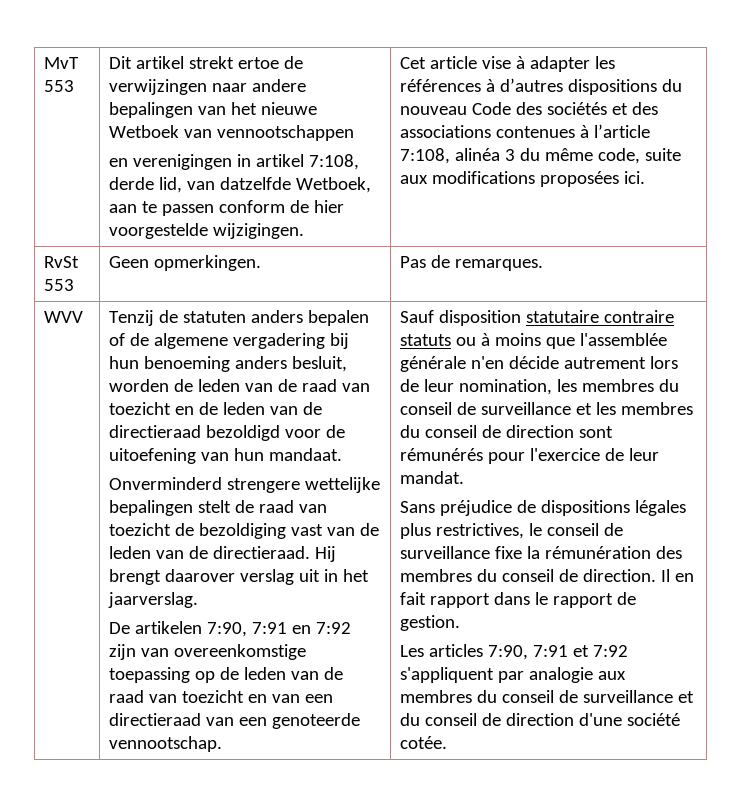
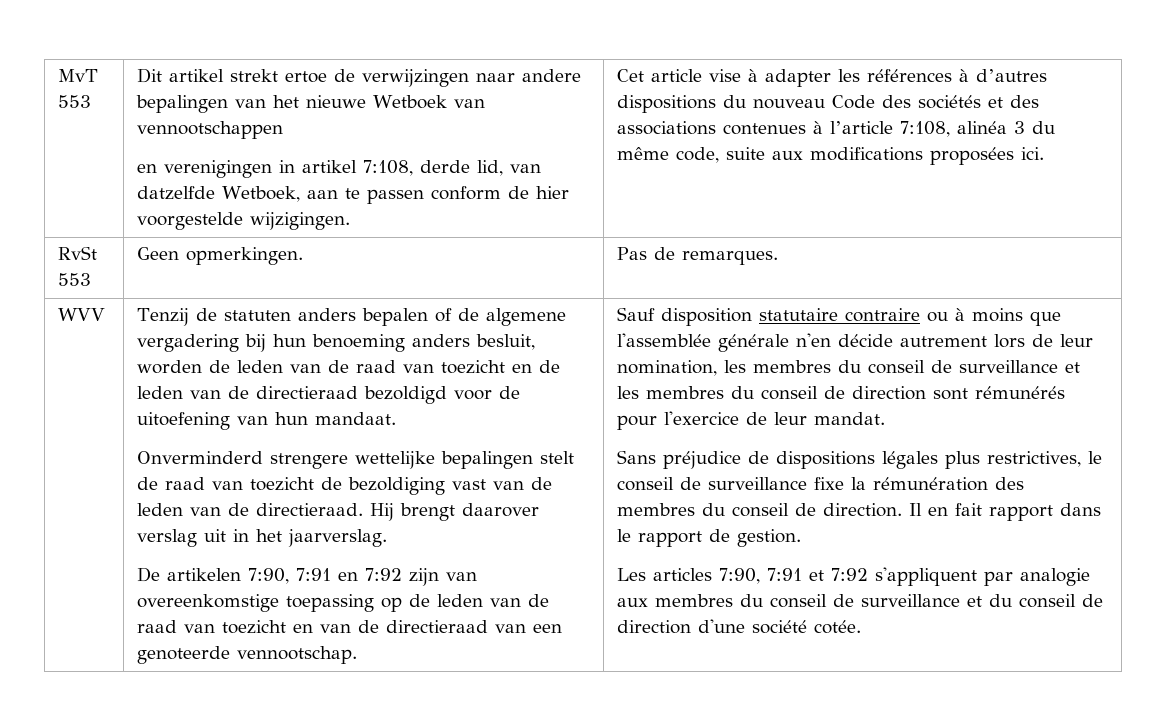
[304,694,333,703] een -> [357,620,379,633] de
[399,334,451,346] statuts -> (920, 315) none

